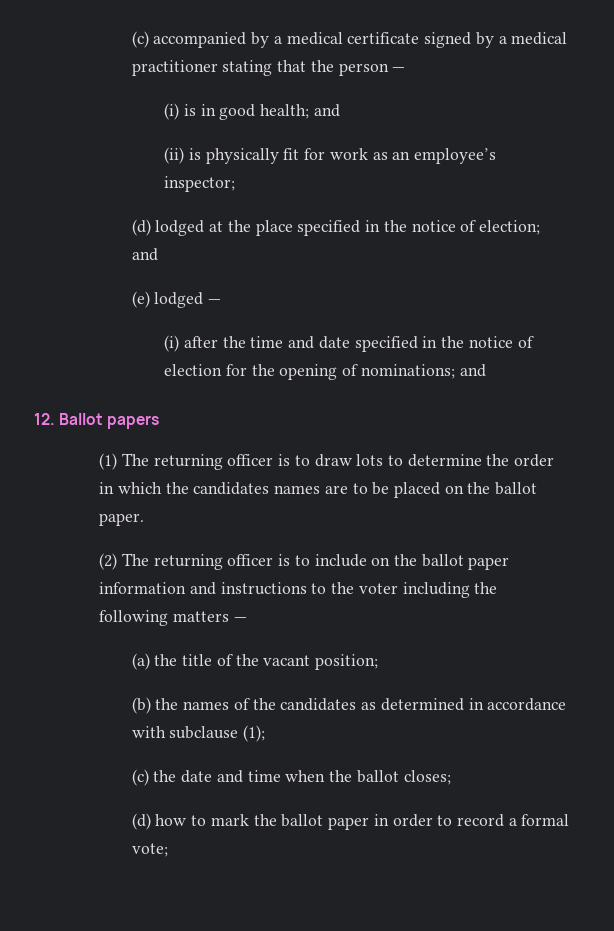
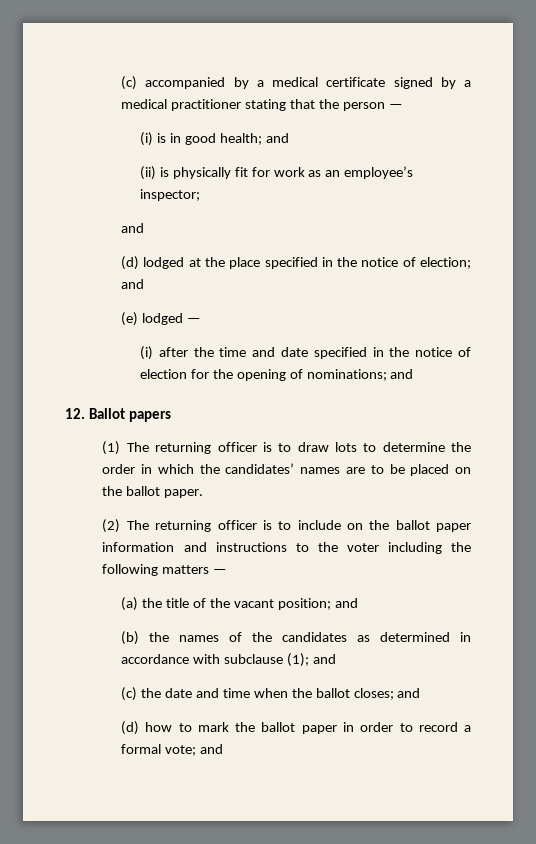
(236, 184) none -> [121,223,145,233] // and
[193,482,270,495] candidates -> [225,463,295,474] candidates’
(379, 662) none -> [334,598,358,608] and
(266, 733) none -> [312,654,336,664] and
(451, 777) none -> [397,688,421,698] and
(168, 850) none -> [200,744,224,754] and

